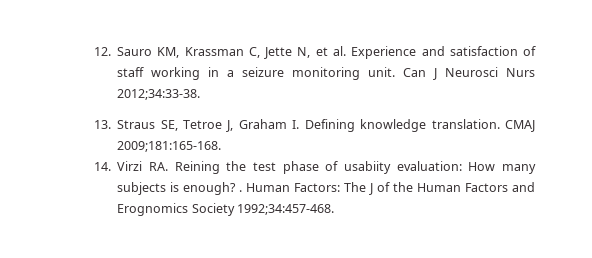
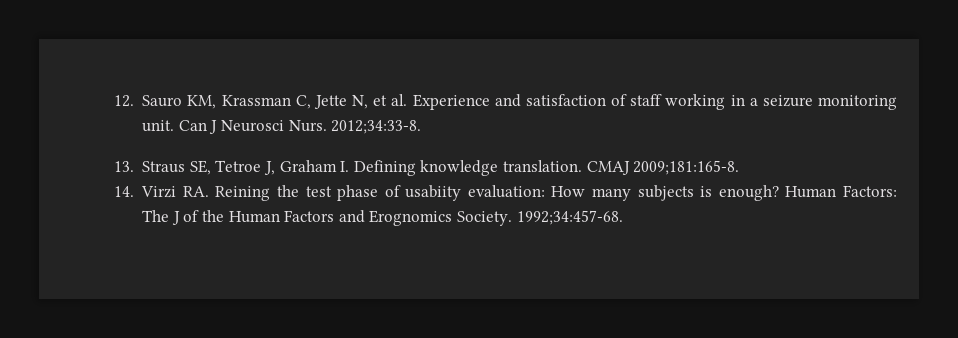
[506,68,536,77] [117,89,201,100] Nurs 2012;34:33-38. -> [288,120,422,134] Nurs. 2012;34:33-8.
[117,141,222,152] 2009;181:165-168. -> [633,160,740,175] 2009;181:165-8.
[239,190,243,192] . -> (779, 193) none
[191,203,334,216] Society 1992;34:457-468. -> [456,210,623,226] Society. 1992;34:457-68.

